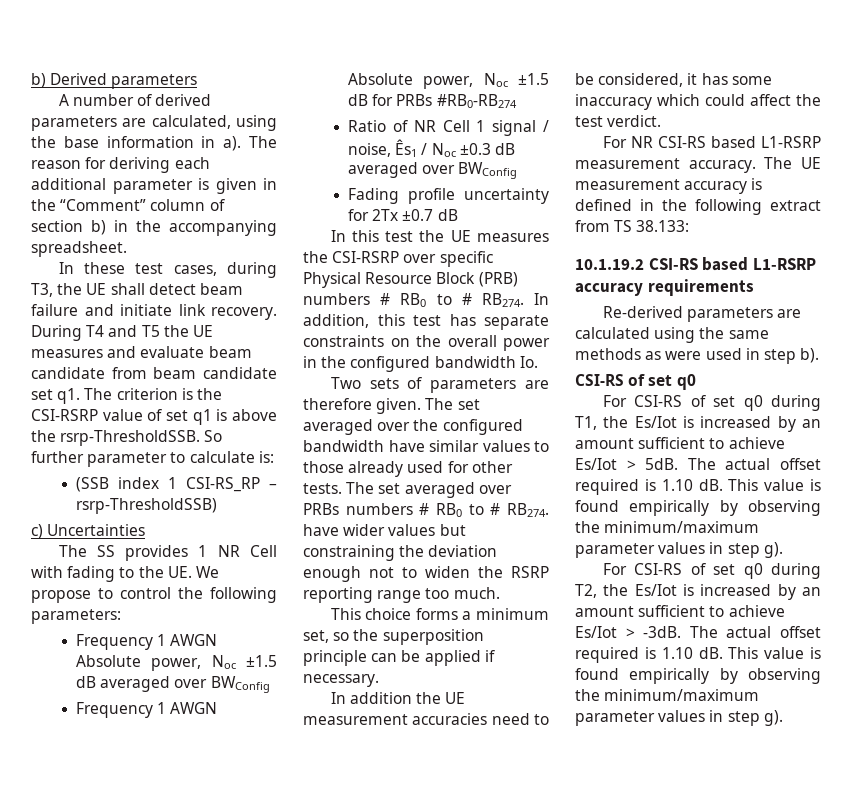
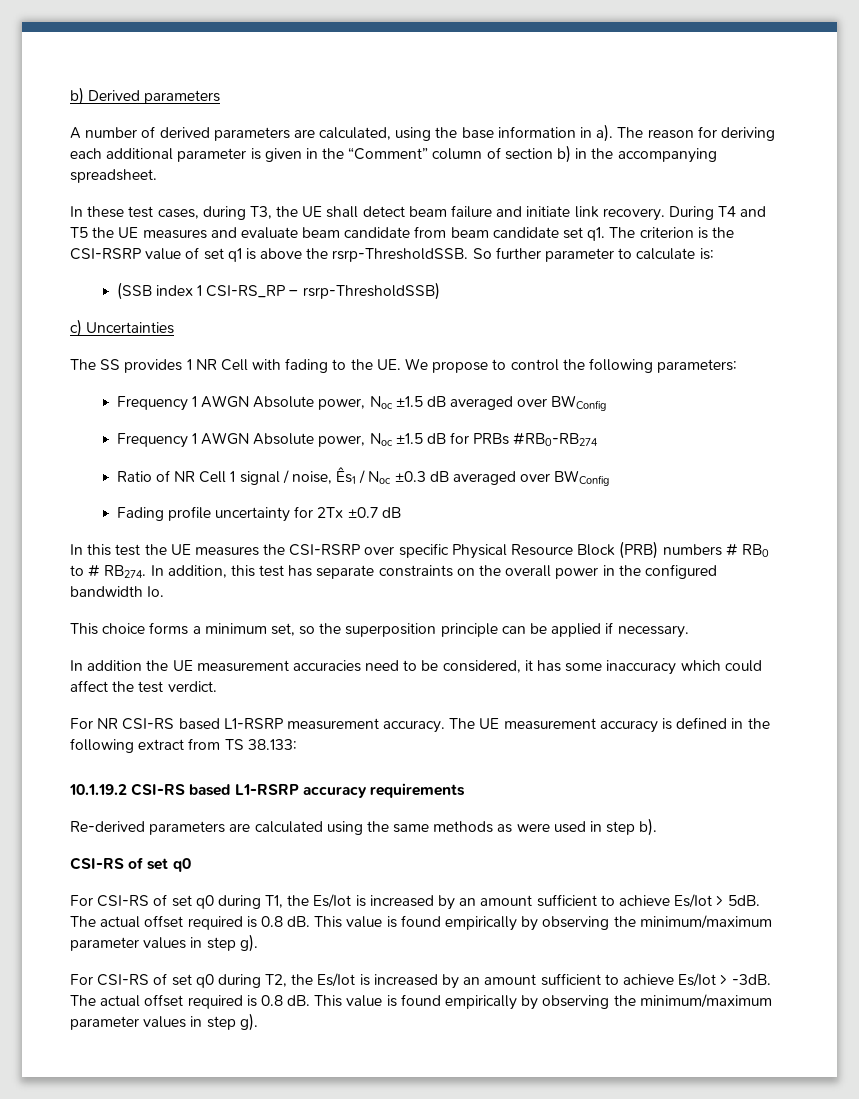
[330,377,549,393] [303,398,480,414] [303,419,523,435] [303,440,549,452] [303,461,513,477] [303,482,512,498] [303,503,549,517] [303,524,466,536] [303,545,498,561] [303,566,549,582] [303,587,500,603] // Two sets of parameters are therefore given. The set averaged over the configured bandwidth have similar values to those already used for other tests. The set averaged over PRBs numbers # RB0 to # RB274. have wider values but constraining the deviation enough not to widen the RSRP reporting range too much. -> (165, 591) none
[661,479,693,491] 1.10 -> [260,916,283,927] 0.8
[661,647,693,659] 1.10 -> [260,995,283,1006] 0.8

